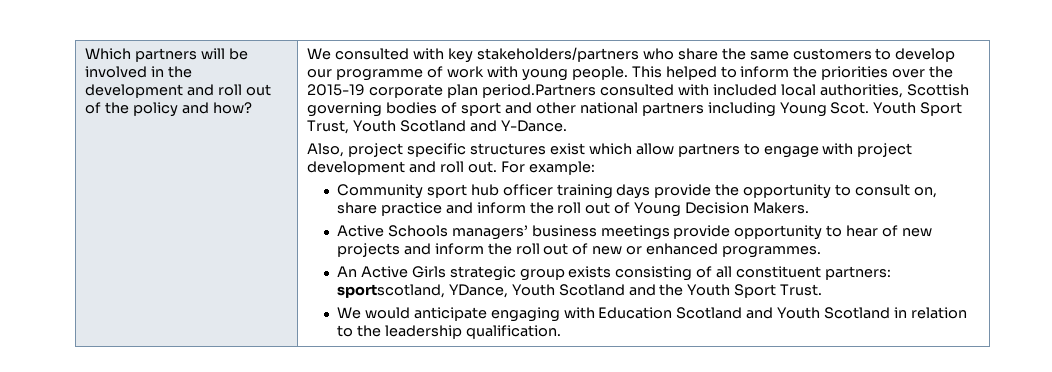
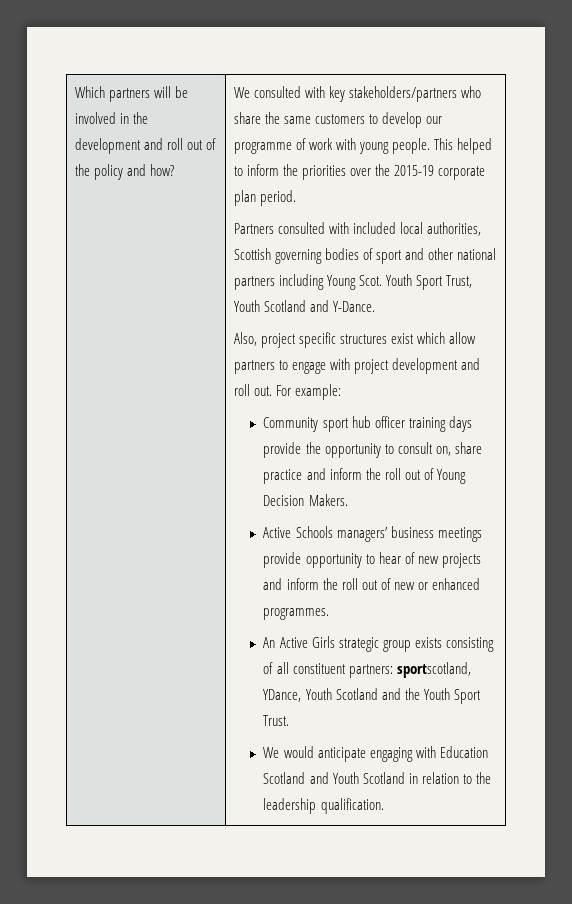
[482,84,597,98] period.Partners -> [260,190,297,206] [234,223,275,234] period. // Partners

